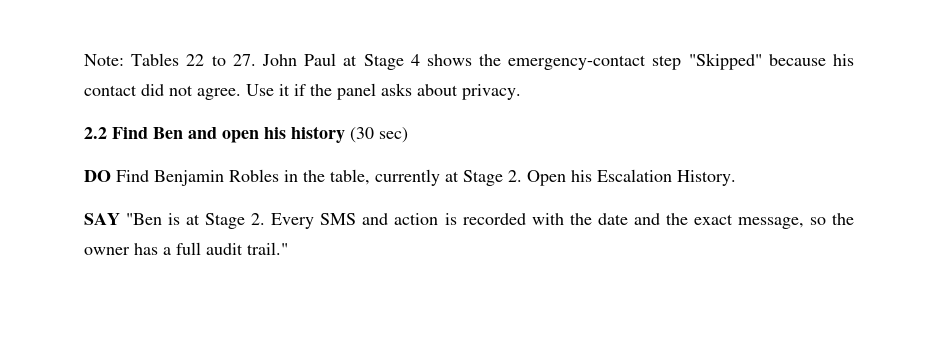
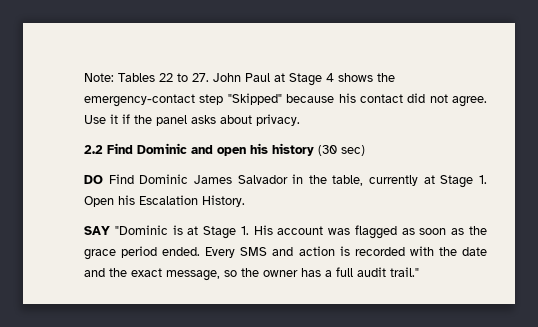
[153,127,183,139] Ben -> [137,143,187,154] Dominic
[154,169,279,186] Benjamin Robles -> [139,174,288,184] Dominic James Salvador
[508,170,522,182] 2. -> [478,175,487,184] 1.
[126,213,163,225] "Ben -> [114,225,168,235] "Dominic
[251,213,266,225] 2. -> [240,225,488,239] [84,246,201,260] 1. His account was flagged as soon as the grace period ended.

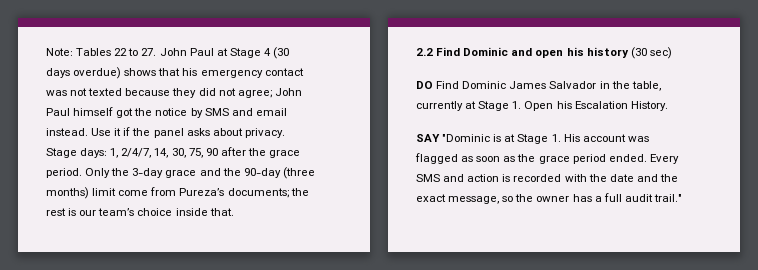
[338,73,395,82] [84,93,487,107] shows the emergency-contact step "Skipped" because his contact did not agree. -> [273,47,290,59] [46,67,304,79] [46,88,302,98] [46,107,287,118] [46,128,88,136] (30 days overdue) shows that his emergency contact was not texted because they did not agree; John Paul himself got the notice by SMS and email instead.
(300, 120) none -> [46,147,301,158] [46,167,315,179] [46,187,309,199] [46,208,234,216] Stage days: 1, 2/4/7, 14, 30, 75, 90 after the grace period. Only the 3-day grace and the 90-day (three months) limit come from Pureza’s documents; the rest is our team’s choice inside that.

